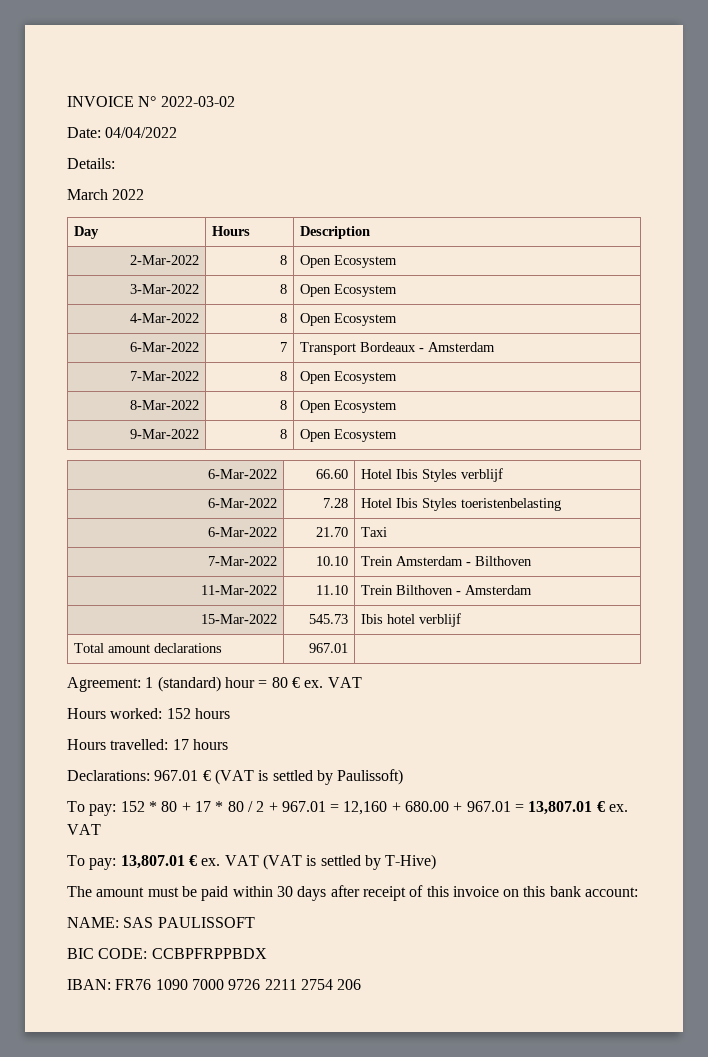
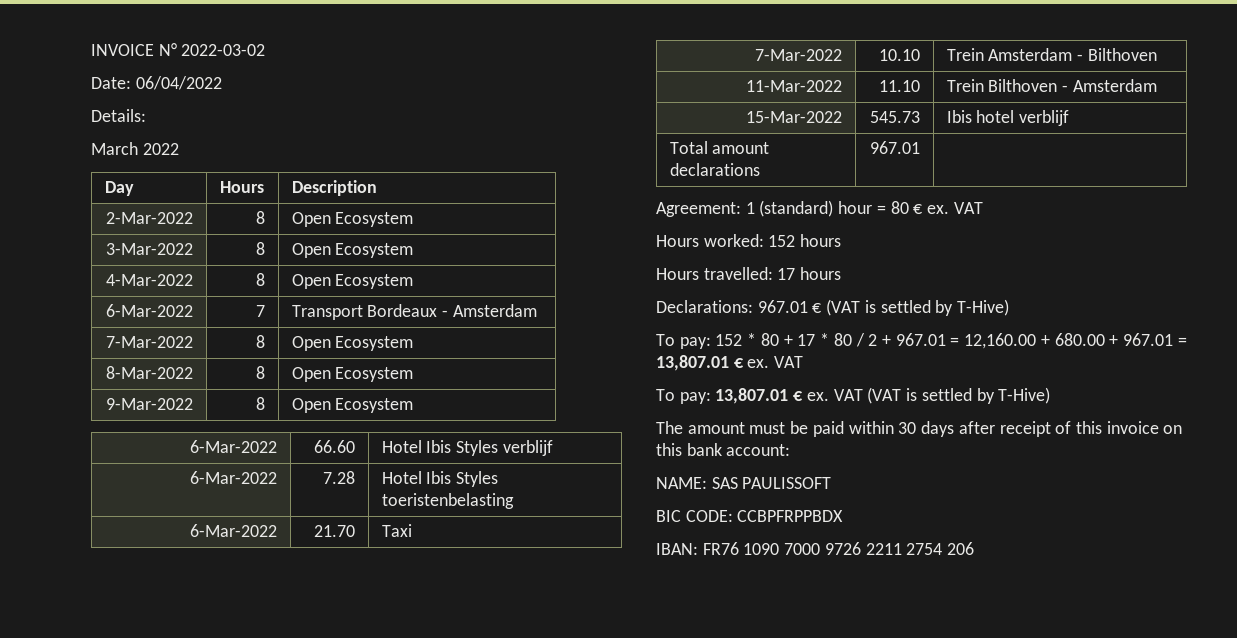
[105,127,178,138] 04/04/2022 -> [135,76,222,90] 06/04/2022
[337,769,404,785] Paulissoft) -> [957,299,1010,316] T-Hive)
[343,801,388,815] 12,160 -> [964,333,1037,349] 12,160.00

